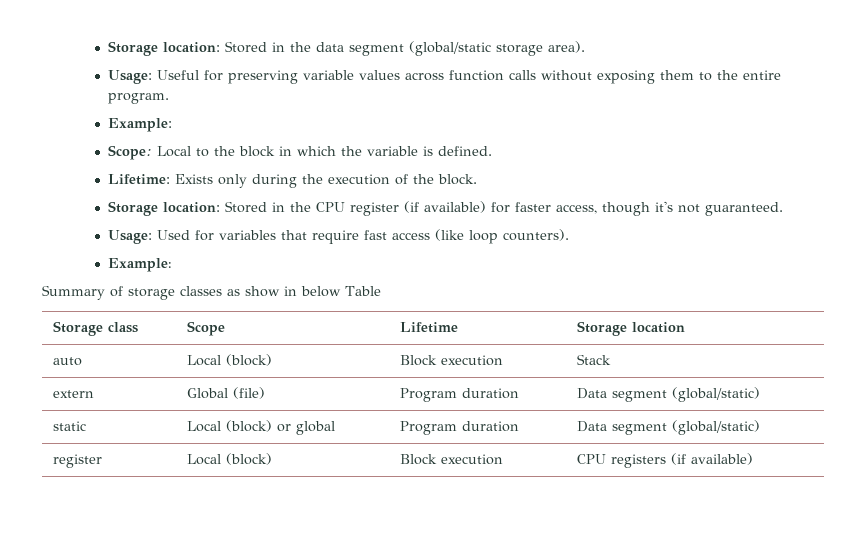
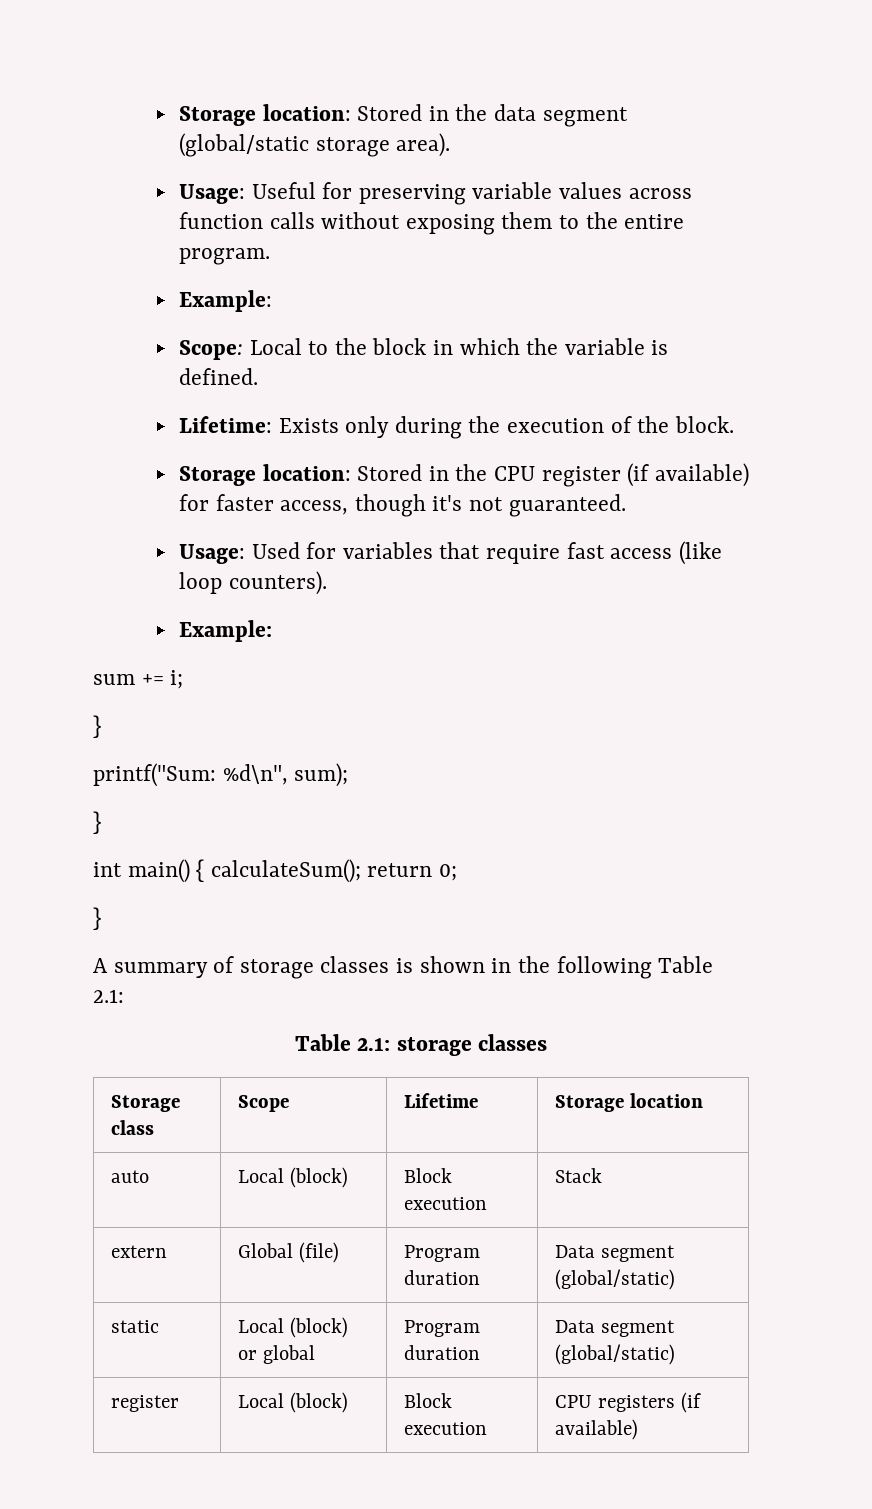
[42,285,381,300] Summary of storage classes as show in below Table -> [93,670,184,689] [93,715,101,738] [93,763,349,787] [93,811,101,834] [93,859,458,883] [93,907,101,930] [93,956,714,979] [93,989,124,1003] [294,1034,548,1056] sum += i; // } // printf("Sum: %d\n", sum); // } // int main() { calculateSum(); return 0; // } // A summary of storage classes is shown in the following Table 2.1: // Table 2.1: storage classes

